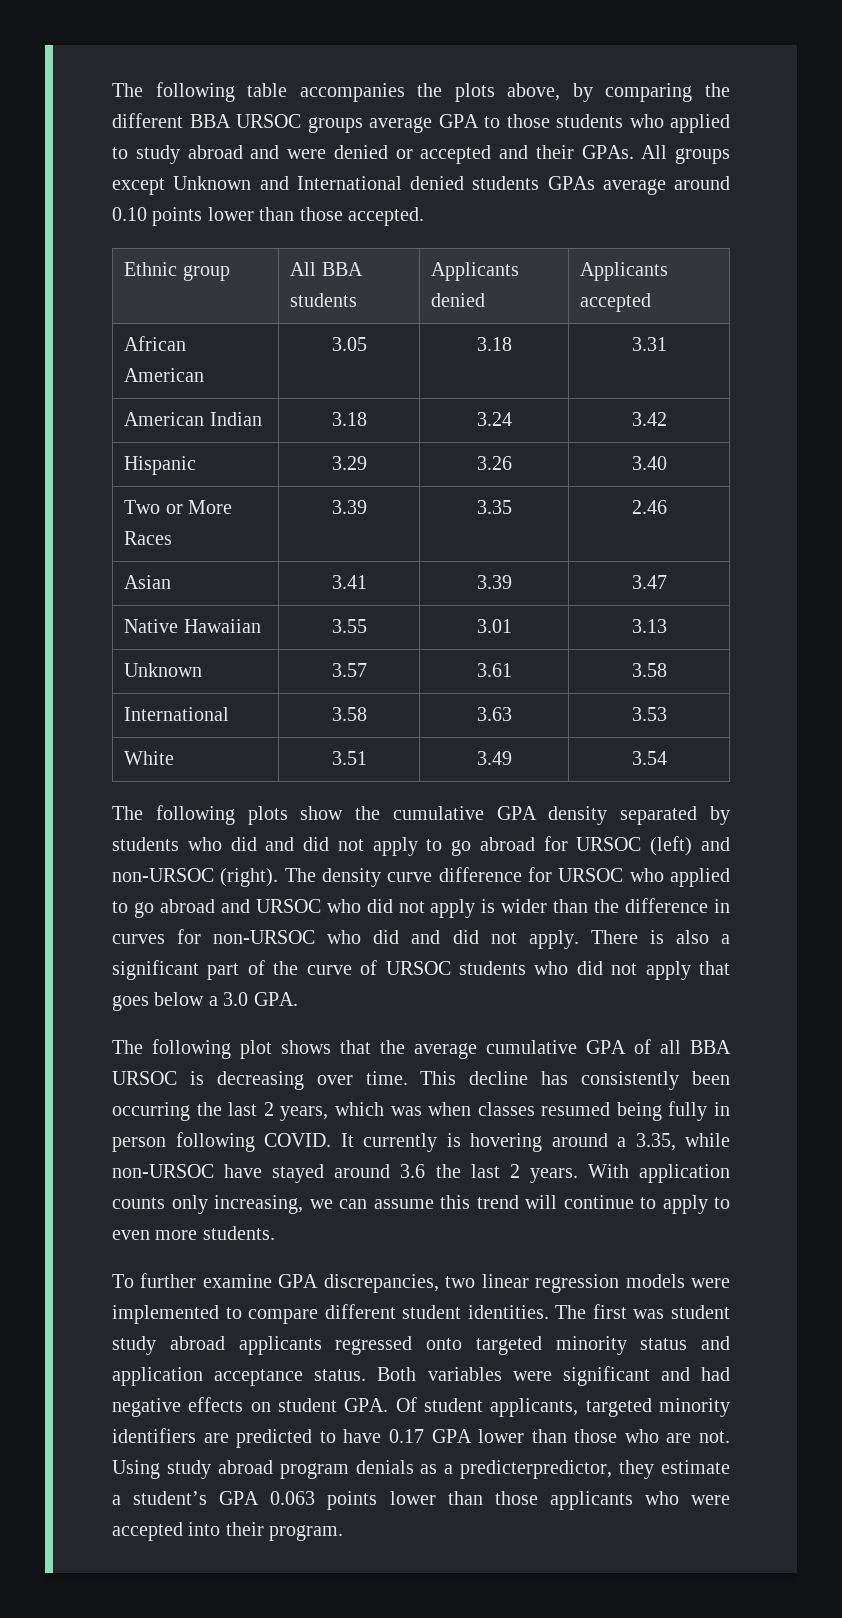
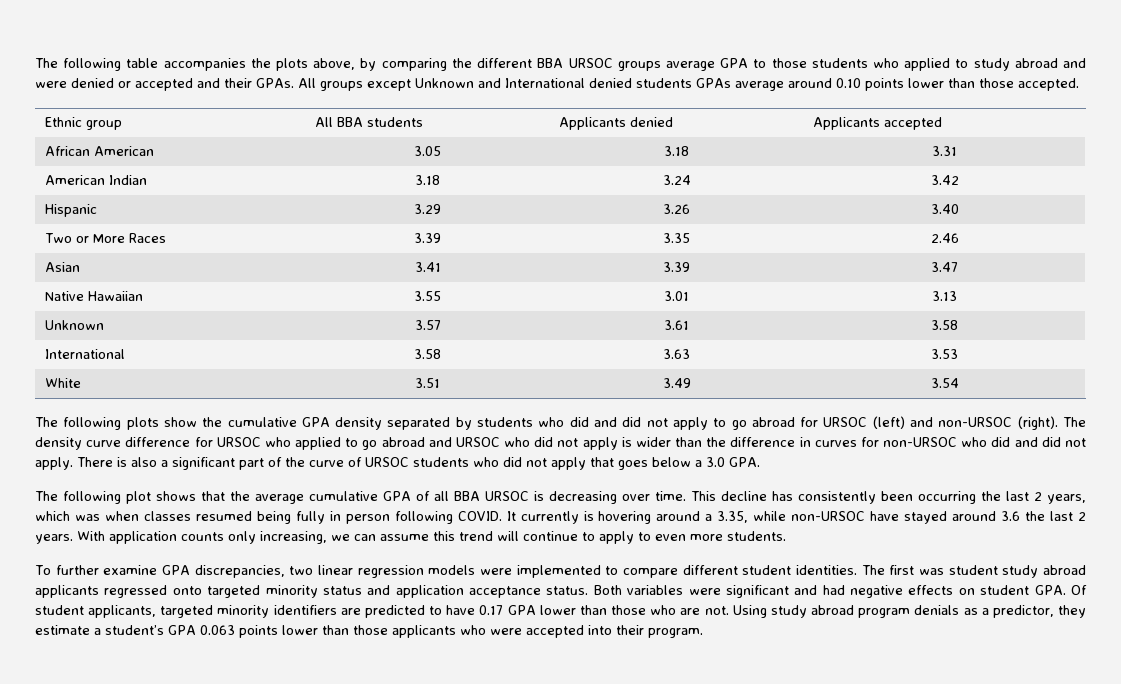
[460,1460,613,1479] predicterpredictor, -> [992,605,1054,618] predictor,

